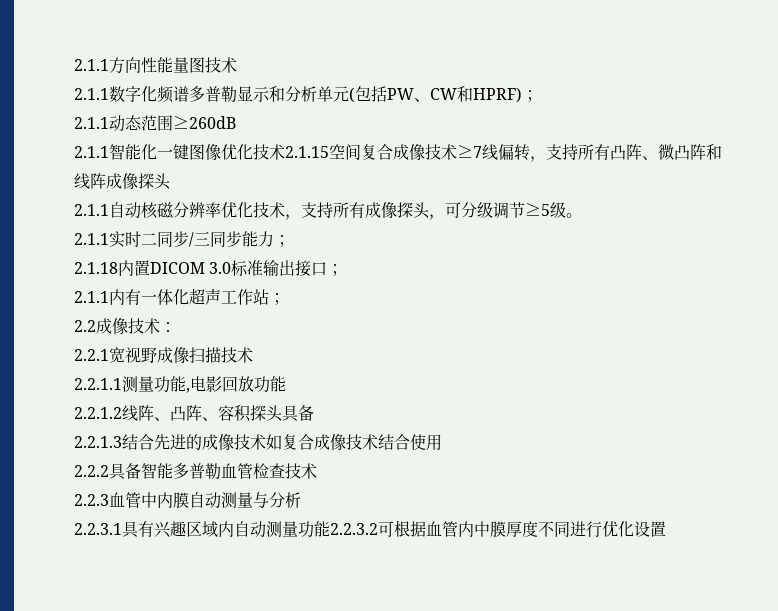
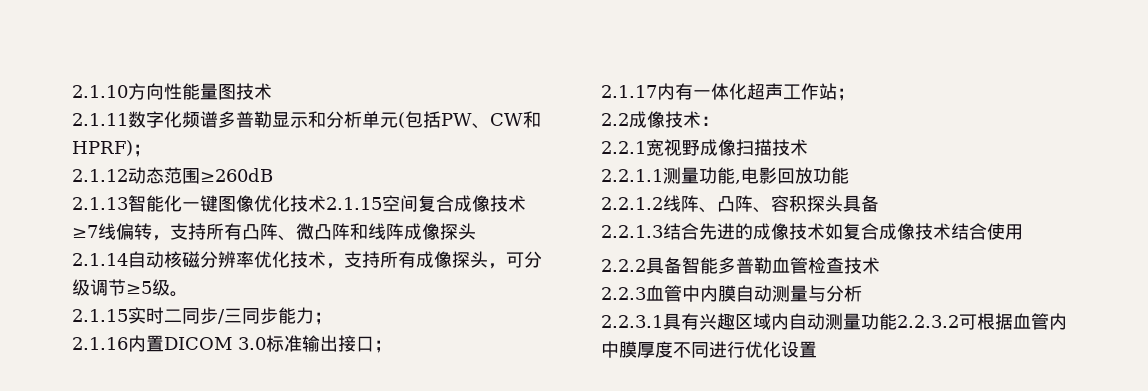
[74,59,109,71] 2.1.1 -> [72,85,128,98] 2.1.10
[74,88,109,100] 2.1.1 -> [72,113,128,126] 2.1.11
[74,117,109,129] 2.1.1 -> [72,169,128,182] 2.1.12
[74,146,109,158] 2.1.1 -> [72,197,128,210] 2.1.13
[74,204,109,216] 2.1.1 -> [72,253,128,266] 2.1.14
[74,233,109,245] 2.1.1 -> [72,309,128,322] 2.1.15
[74,262,118,274] 2.1.18 -> [72,337,128,350] 2.1.16
[74,291,109,303] 2.1.1 -> [601,85,657,98] 2.1.17

